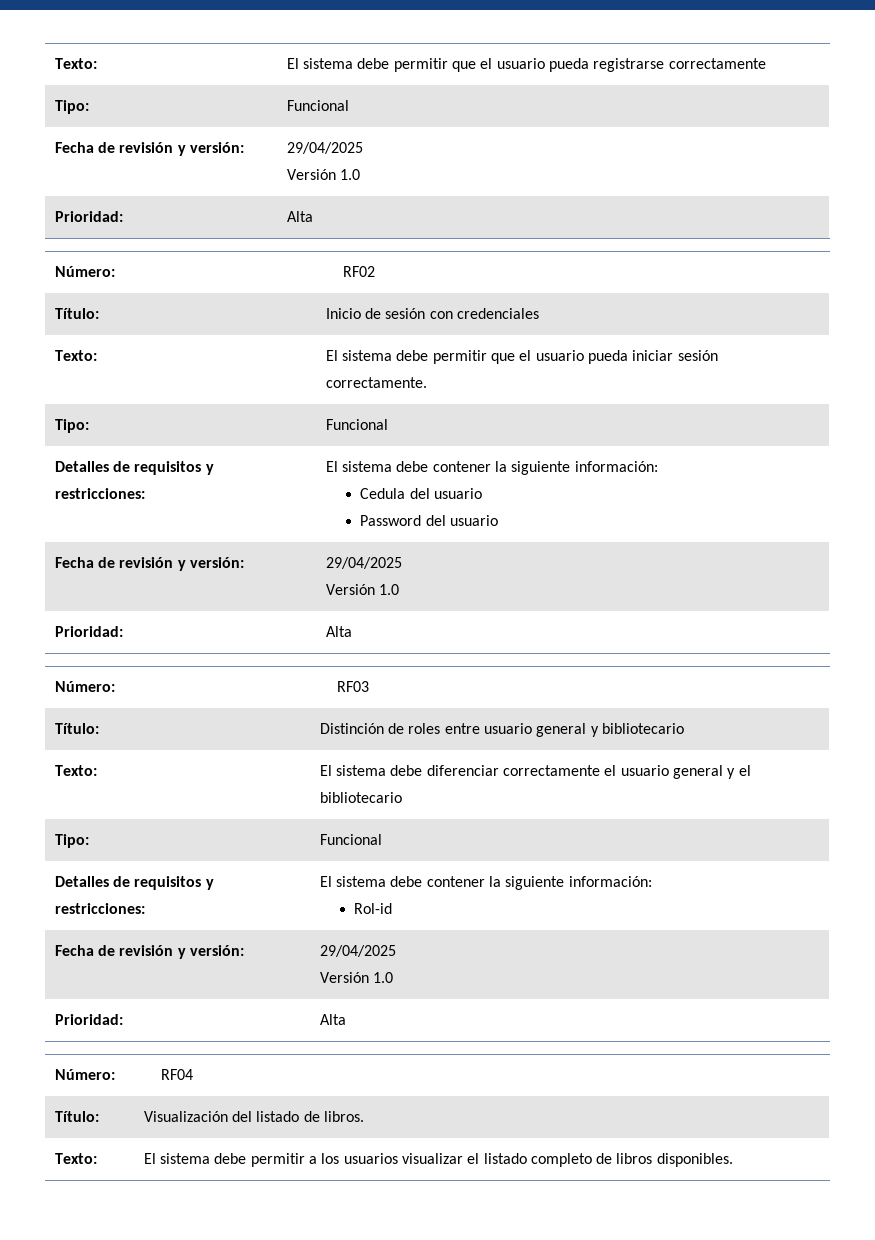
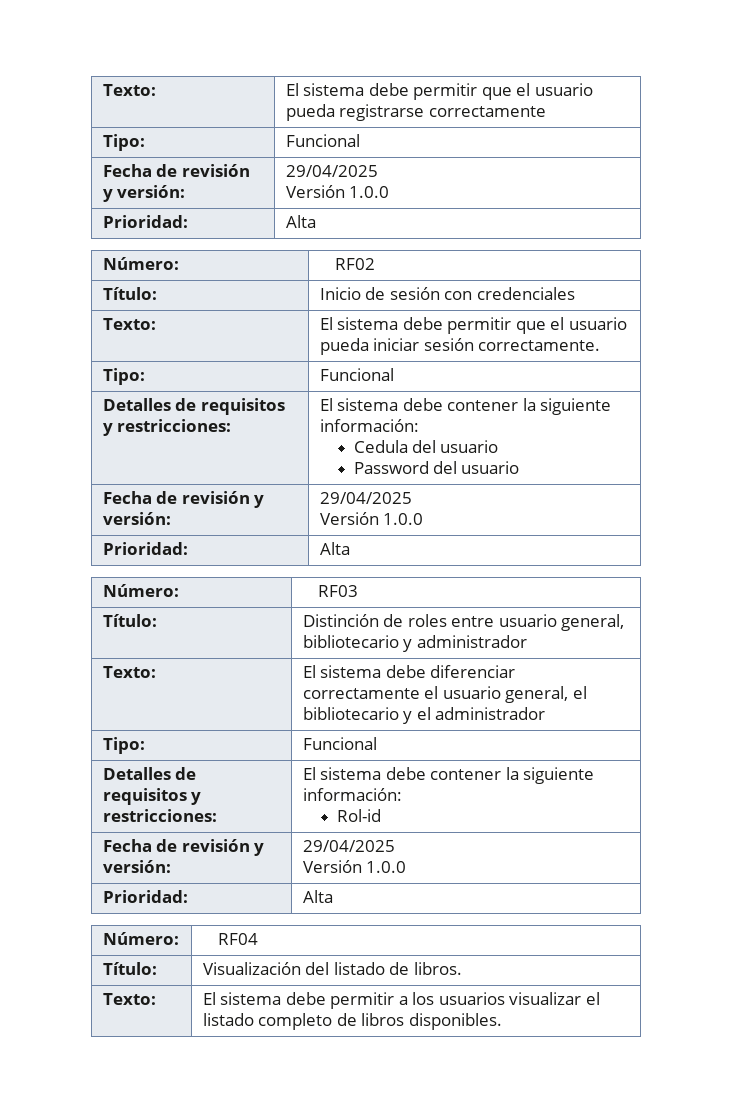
[339,169,360,180] 1.0 -> [349,186,390,198] 1.0.0
[378,584,399,595] 1.0 -> [383,513,424,525] 1.0.0
[536,723,684,737] general y bibliotecario -> [561,614,625,631] [302,635,527,652] general, bibliotecario y administrador
[672,765,723,779] general -> [505,686,587,703] [302,707,399,720] general, el bibliotecario
[319,792,402,803] bibliotecario -> [435,707,546,720] administrador
[372,972,393,983] 1.0 -> [366,861,407,873] 1.0.0

